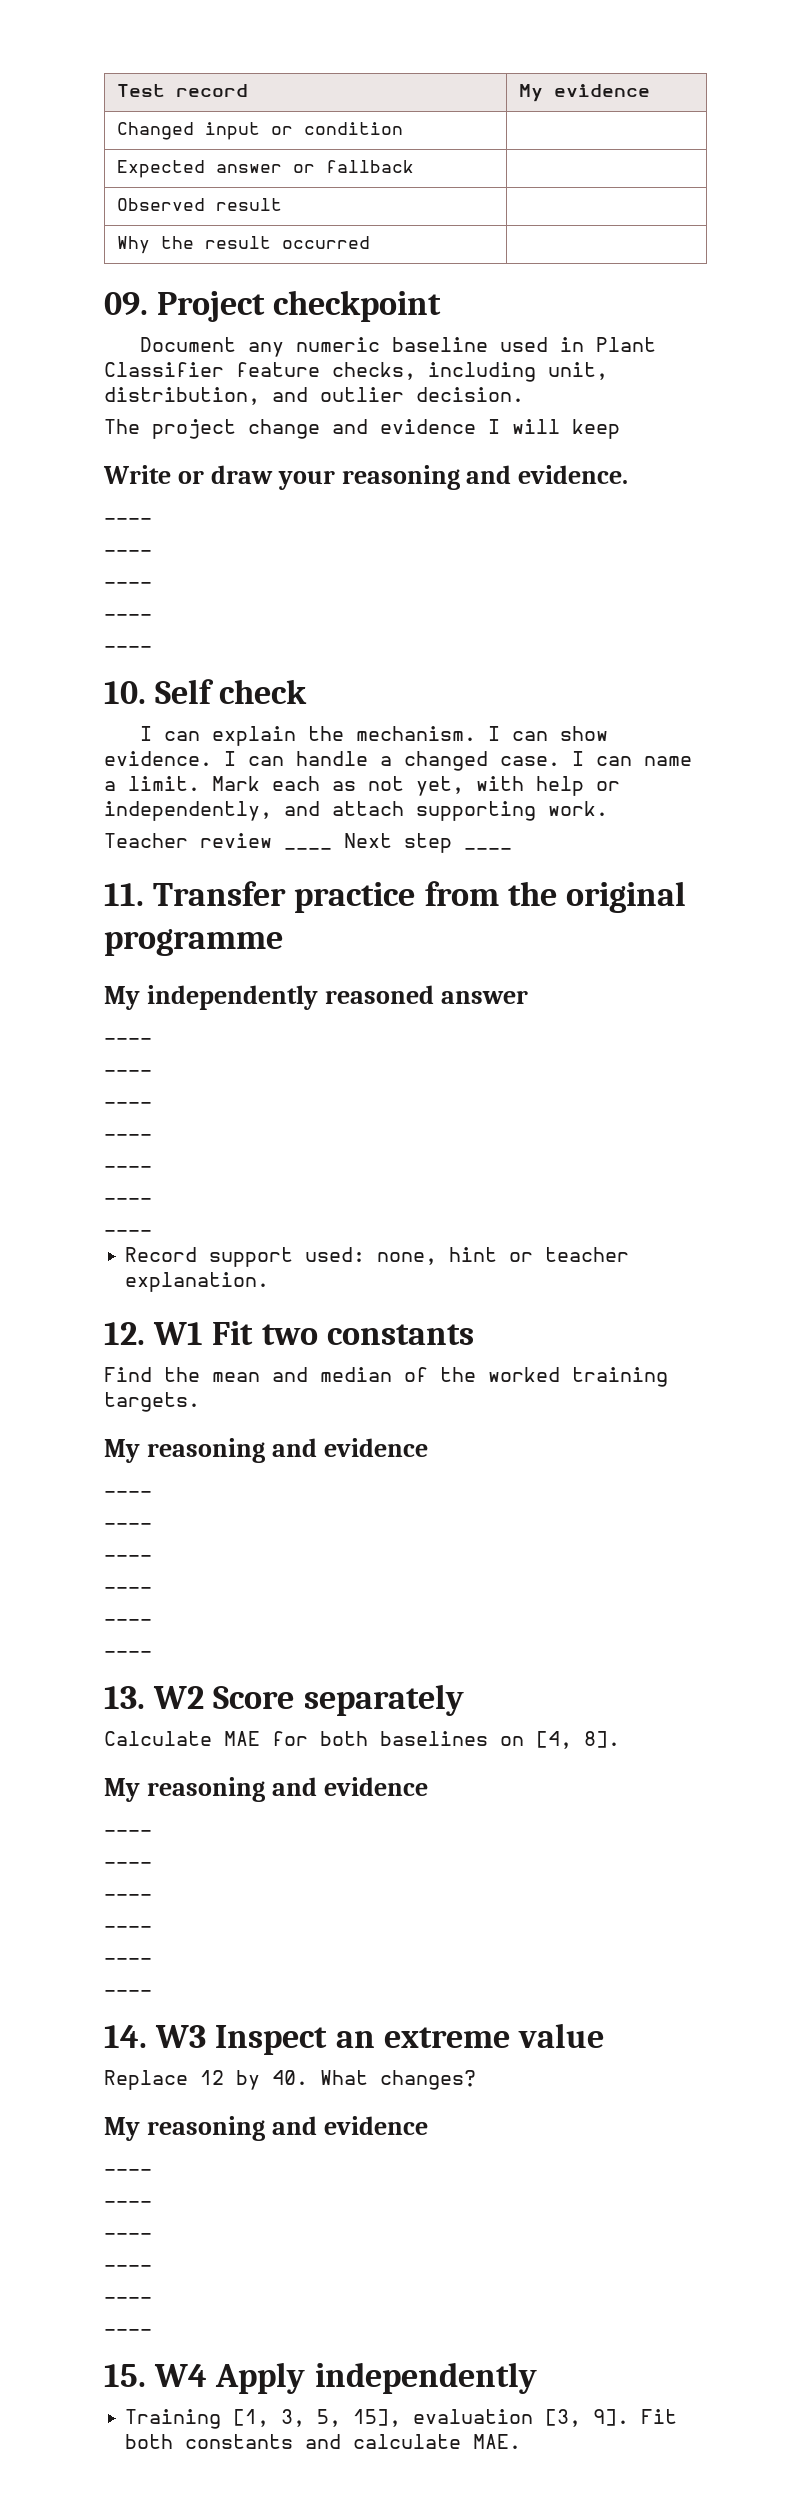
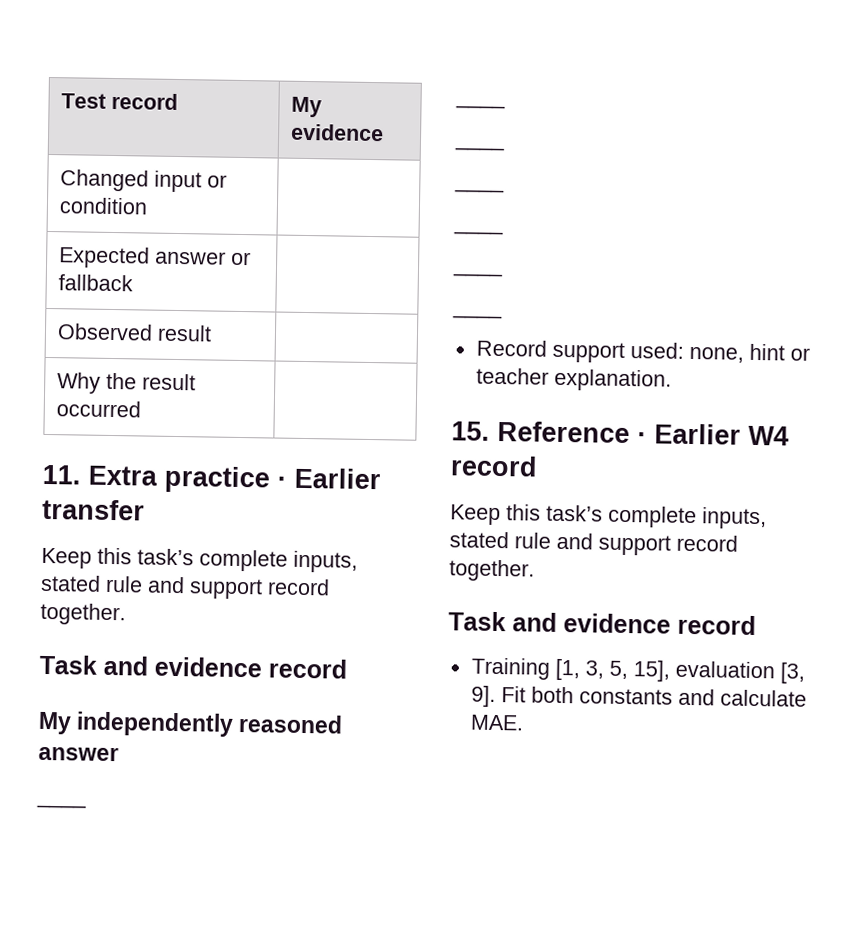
[104,290,442,322] [139,337,656,357] [104,362,608,382] [104,387,524,405] [104,419,620,439] [103,465,629,490] [104,518,152,520] [104,550,152,552] [104,582,152,584] [104,614,152,616] [104,646,152,648] [104,679,308,704] [139,726,608,746] [104,751,692,771] [104,776,620,796] [104,801,608,821] [104,833,272,848] [284,848,332,850] [344,833,512,853] [104,881,686,913] [104,929,283,956] 09. Project checkpoint // Document any numeric baseline used in Plant Classifier feature checks, including unit, distribution, and outlier decision. // The project change and evidence I will keep // Write or draw your reasoning and evidence. // ____ // ____ // ____ // ____ // ____ // 10. Self check // I can explain the mechanism. I can show evidence. I can handle a changed case. I can name a limit. Mark each as not yet, with help or independently, and attach supporting work. // Teacher review ____ Next step ____ // 11. Transfer practice from the original programme -> [42,464,381,494] [42,498,145,521] [41,547,358,573] [40,574,330,600] [40,602,126,626] [39,654,347,679] 11. Extra practice · Earlier transfer // Keep this task’s complete inputs, stated rule and support record together. // Task and evidence record
[104,1321,474,1345] [104,1367,668,1387] [104,1392,200,1412] [104,1438,428,1463] [104,1491,152,1493] [104,1523,152,1525] [104,1555,152,1557] [104,1587,152,1589] [104,1619,152,1621] [104,1651,152,1653] [104,1684,464,1716] [104,1731,620,1749] [104,1777,428,1802] [104,1830,152,1832] [104,1862,152,1864] [104,1894,152,1896] [104,1926,152,1928] [104,1958,152,1960] [104,1990,152,1992] [104,2023,604,2055] [104,2070,476,2090] [104,2116,428,2141] [104,2169,152,2171] [104,2201,152,2203] [104,2233,152,2235] [104,2265,152,2267] [104,2297,152,2299] [104,2329,152,2331] [104,2362,537,2394] 12. W1 Fit two constants // Find the mean and median of the worked training targets. // My reasoning and evidence // ____ // ____ // ____ // ____ // ____ // ____ // 13. W2 Score separately // Calculate MAE for both baselines on [4, 8]. // My reasoning and evidence // ____ // ____ // ____ // ____ // ____ // ____ // 14. W3 Inspect an extreme value // Replace 12 by 40. What changes? // My reasoning and evidence // ____ // ____ // ____ // ____ // ____ // ____ // 15. W4 Apply independently -> [451,420,789,446] [450,455,538,477] [450,504,767,530] [449,531,738,556] [449,559,535,582] [448,611,756,636] 15. Reference · Earlier W4 record // Keep this task’s complete inputs, stated rule and support record together. // Task and evidence record

